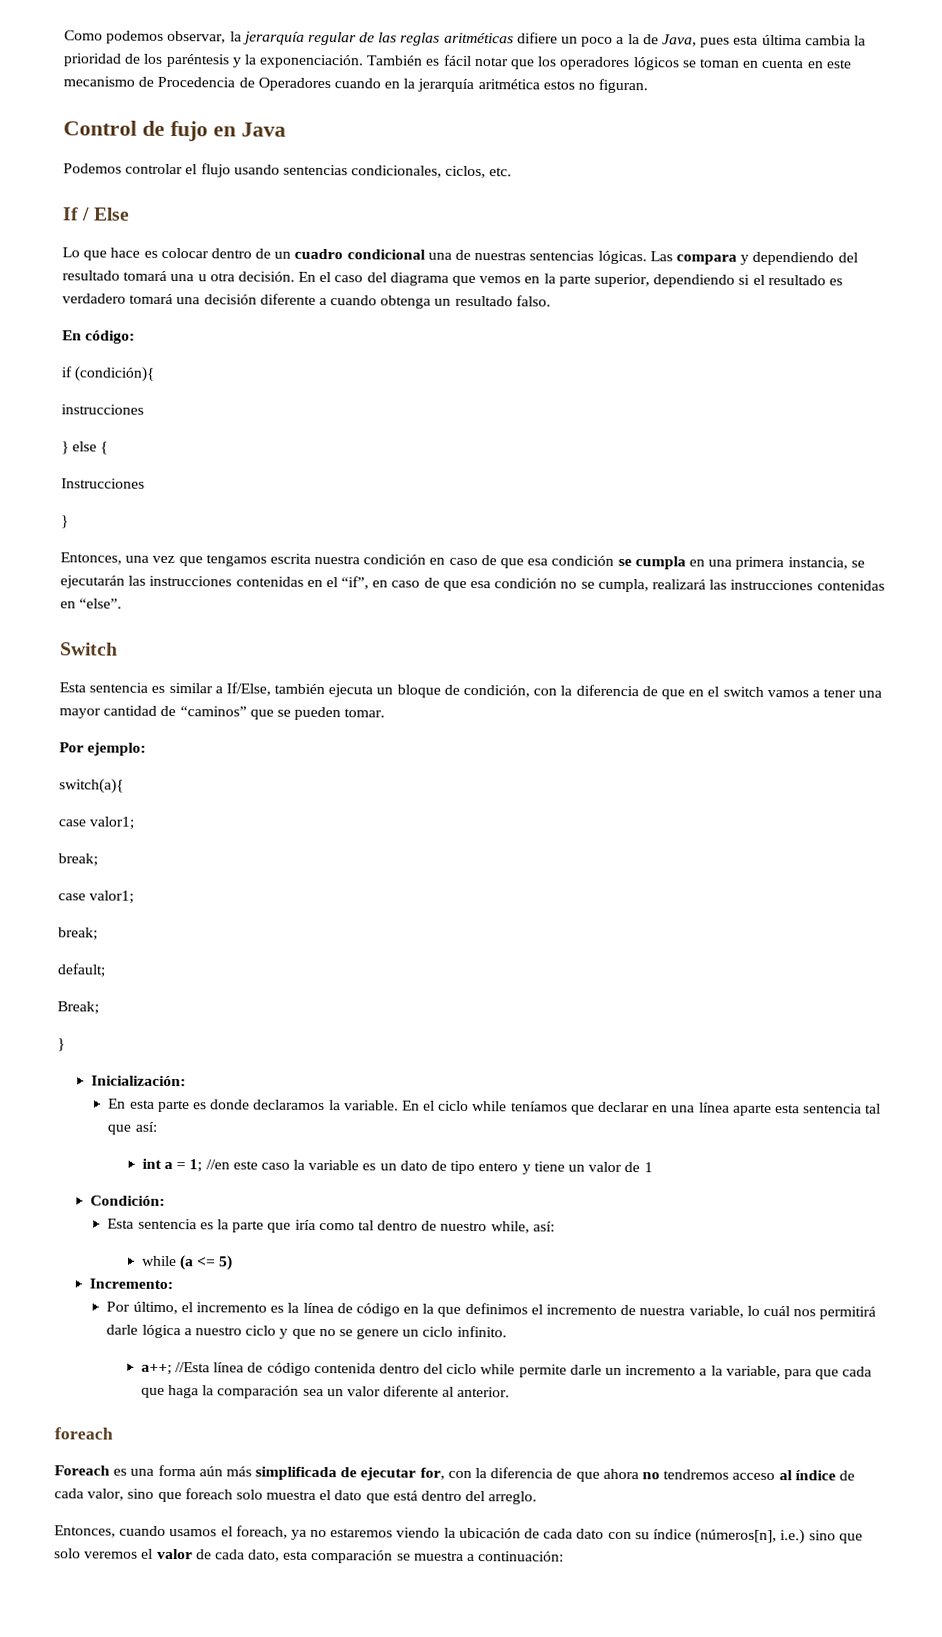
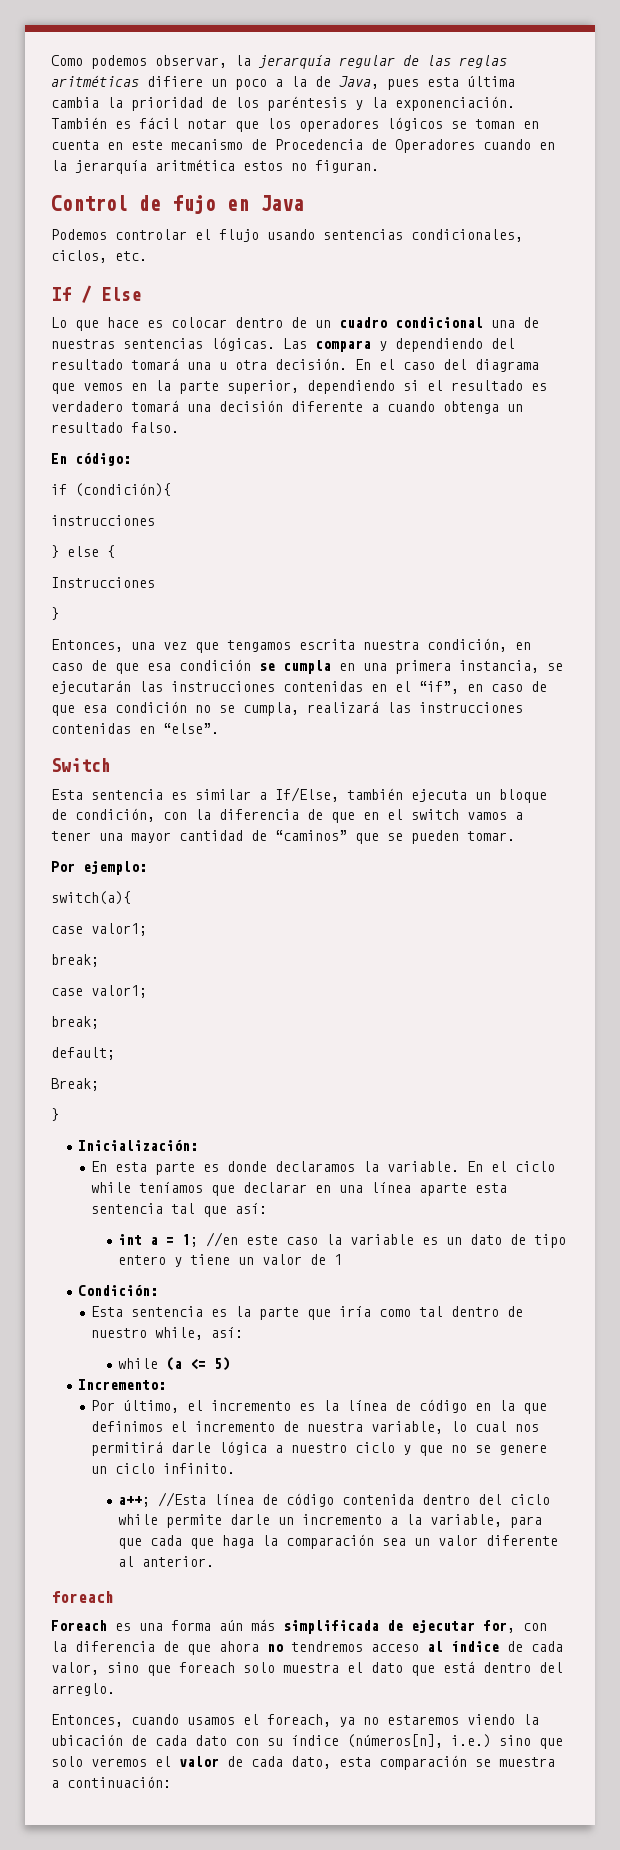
[363,554,427,565] condición -> [427,638,507,652] condición,
[762,1305,790,1317] cuál -> [474,1421,507,1432] cual

